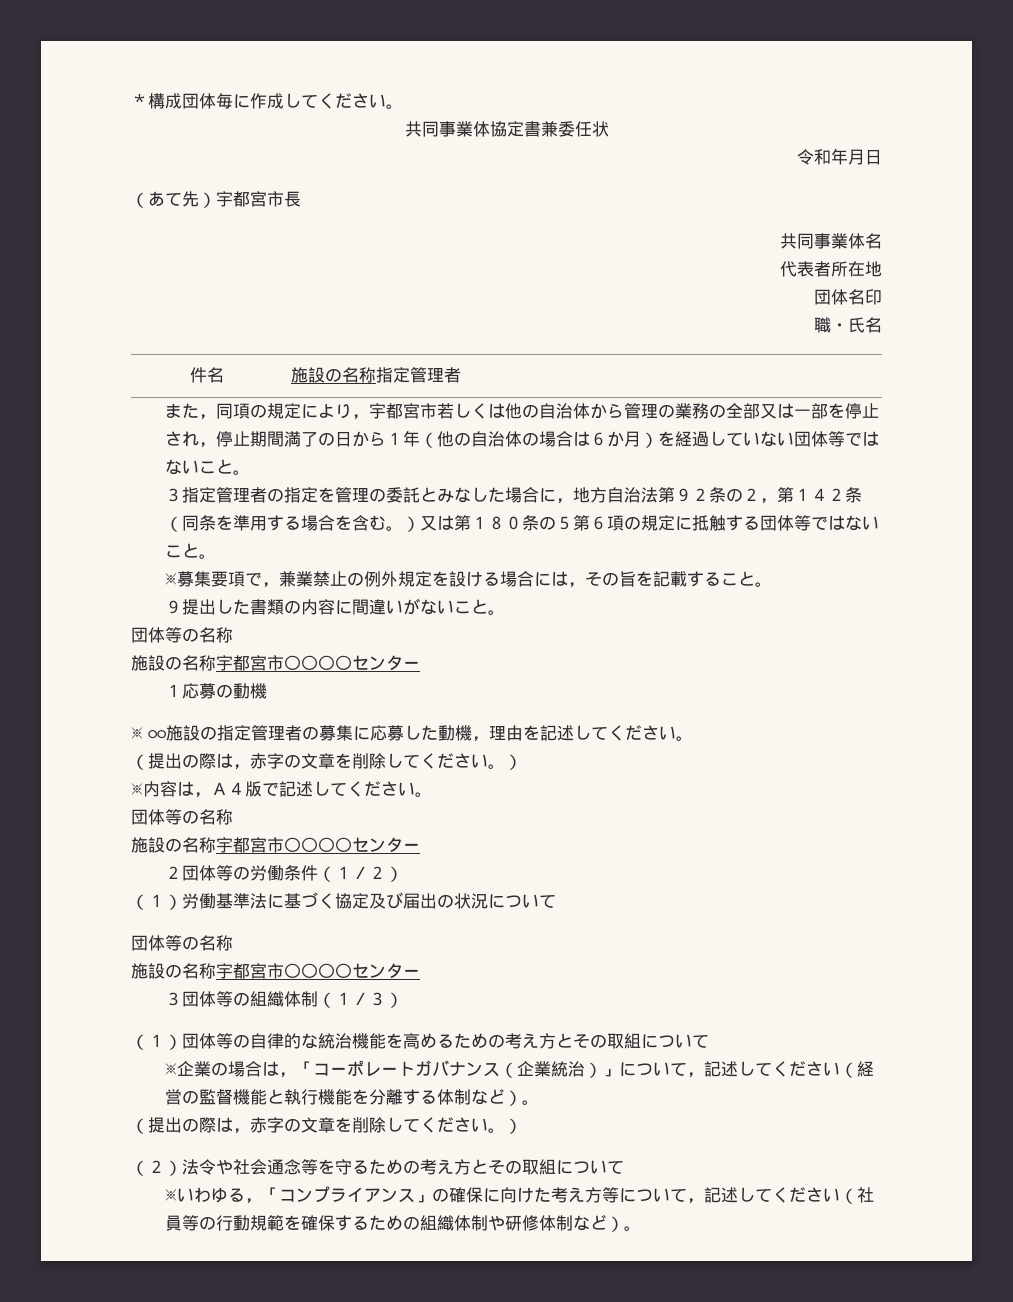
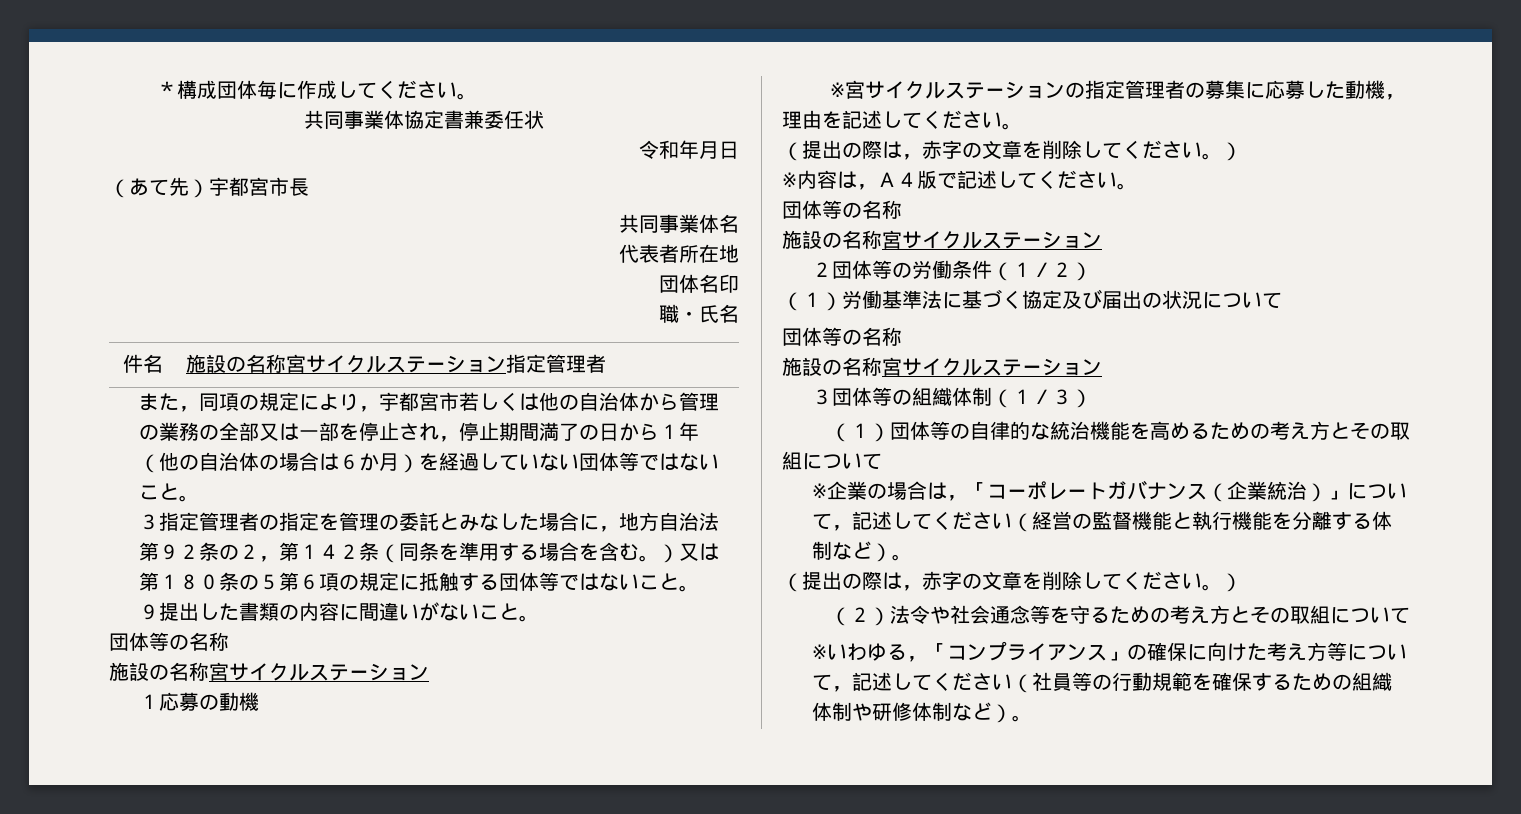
(377, 375) none -> [285,354,506,373] 宮サイクルステーション
[164,571,772,588] // ※募集要項で，兼業禁止の例外規定を設ける場合には，その旨を記載すること。 -> (700, 588) none
[216,655,420,671] 宇都宮市〇〇〇〇センター -> [209,662,429,681] 宮サイクルステーション
[147,725,200,741] ○○施設 -> [845,80,1066,99] 宮サイクルステーション
[216,837,420,853] 宇都宮市〇〇〇〇センター -> [882,230,1102,249] 宮サイクルステーション
[216,963,420,979] 宇都宮市〇〇〇〇センター -> [882,357,1102,376] 宮サイクルステーション

